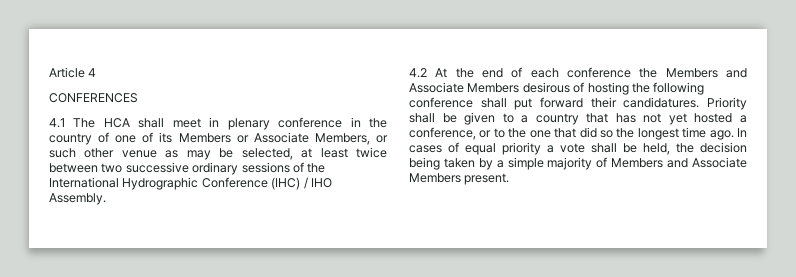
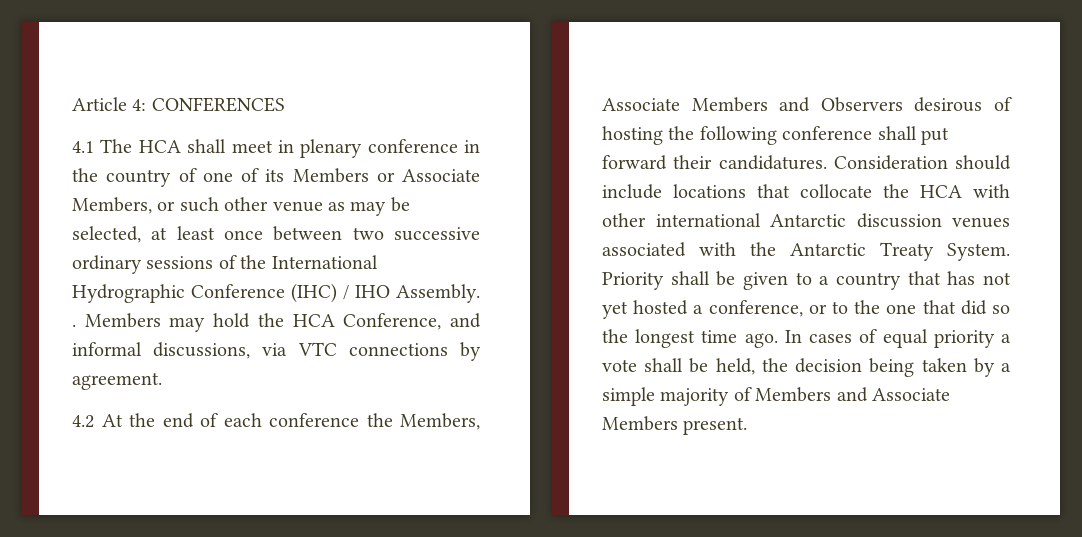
[88,68,97,77] 4 // -> [132,99,147,111] 4:
[356,147,388,158] twice -> [224,230,263,240] once
(106, 199) none -> [72,313,481,332] [72,342,481,361] [72,372,162,390] . Members may hold the HCA Conference, and informal discussions, via VTC connections by agreement.
[665,68,747,78] [409,82,520,93] Members and Associate Members -> [400,413,480,430] [602,97,903,112] Members, Associate Members and Observers
(700, 102) none -> [833,155,1011,170] [602,184,1010,199] [602,213,1010,228] [602,242,1010,261] Consideration should include locations that collocate the HCA with other international Antarctic discussion venues associated with the Antarctic Treaty System.

